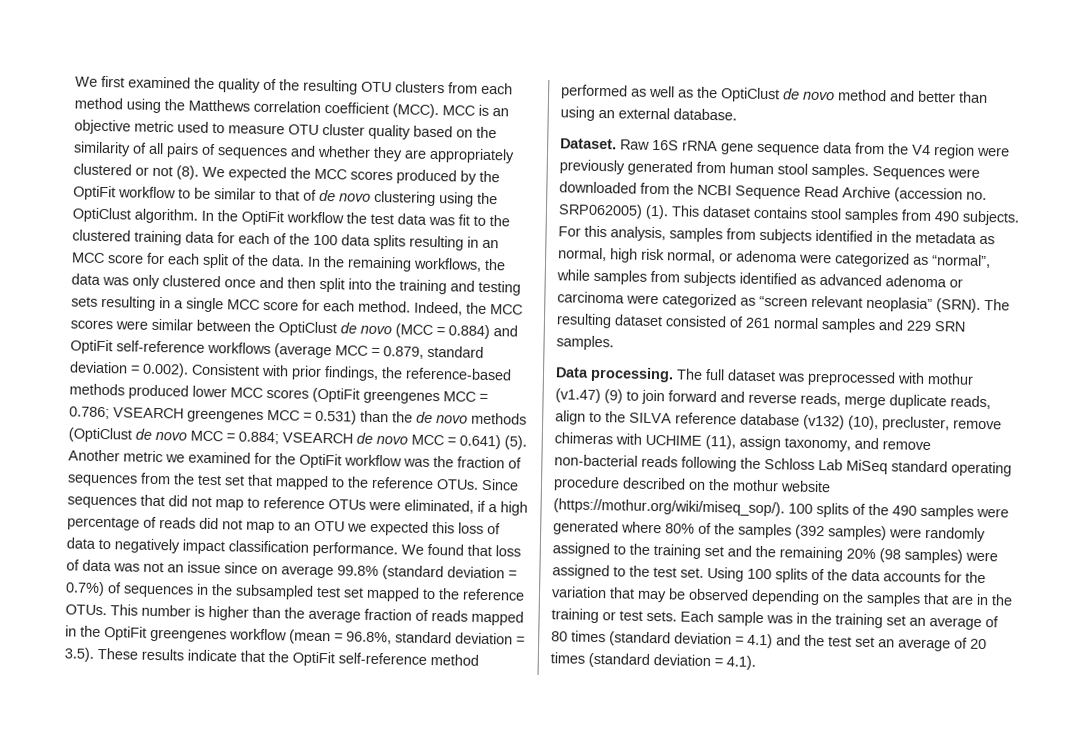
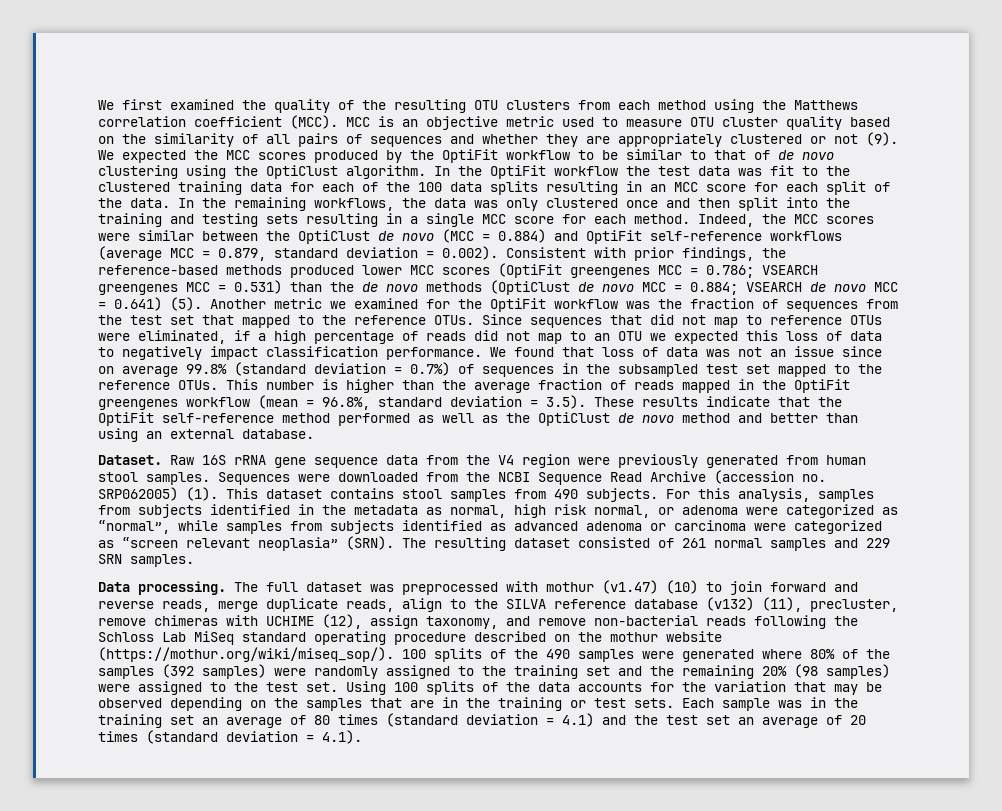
[176,165,199,180] (8). -> [866,132,898,146] (9).
[604,389,623,404] (9) -> [666,580,698,594] (10)
[848,415,879,431] (10), -> [762,597,802,612] (11),
[705,434,736,450] (11), -> [322,614,362,629] (12),

